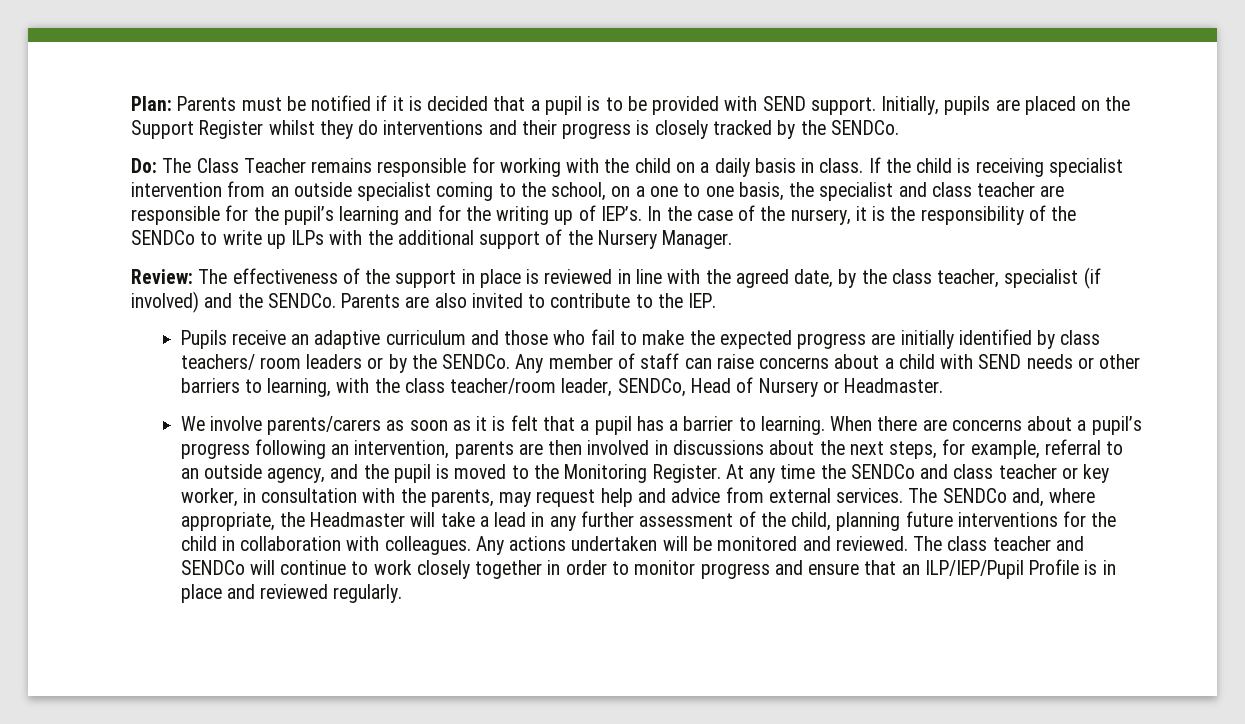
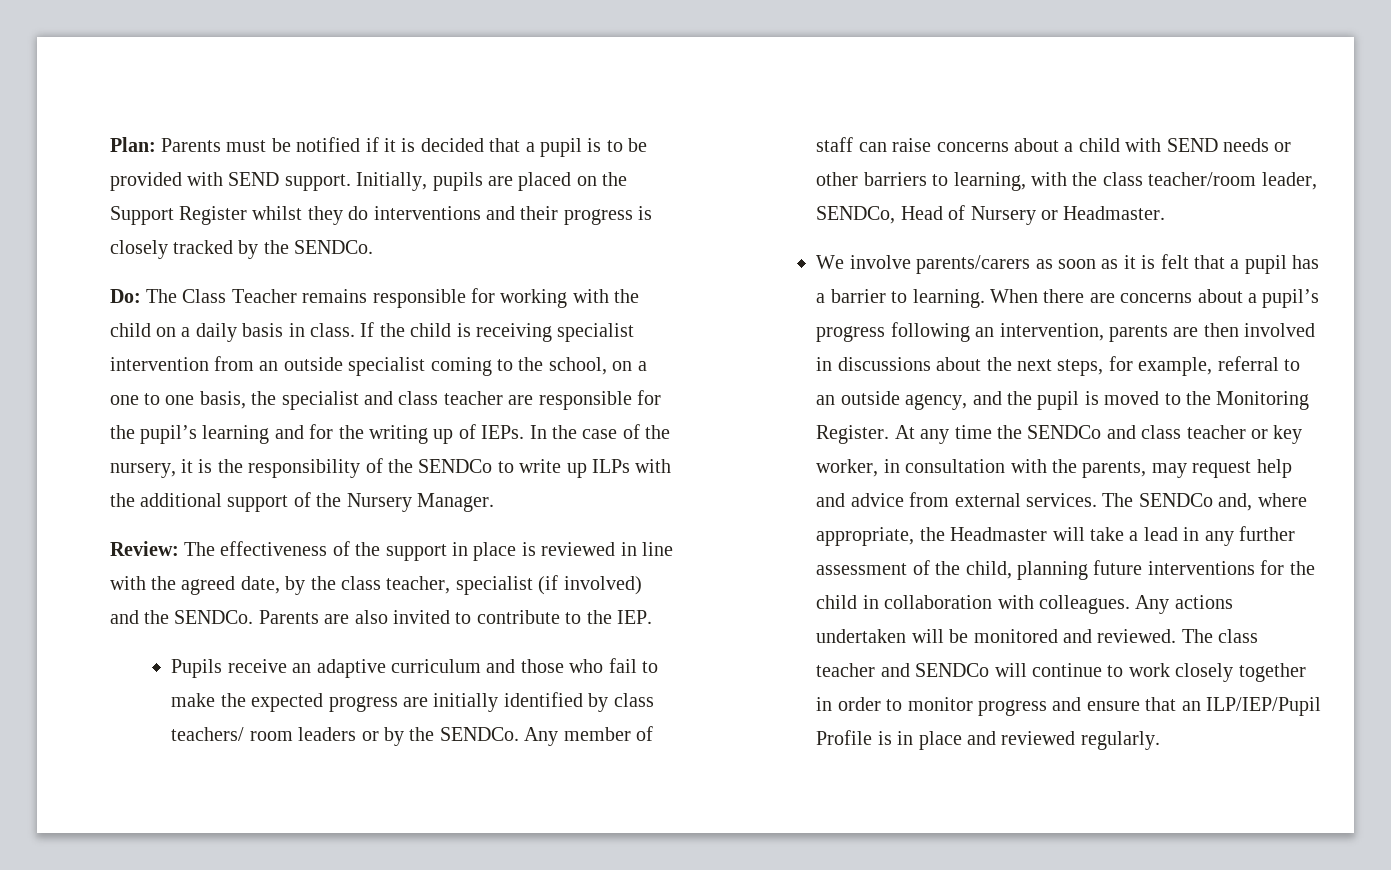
[600,206,642,221] IEP’s. -> [481,425,525,439] IEPs.

